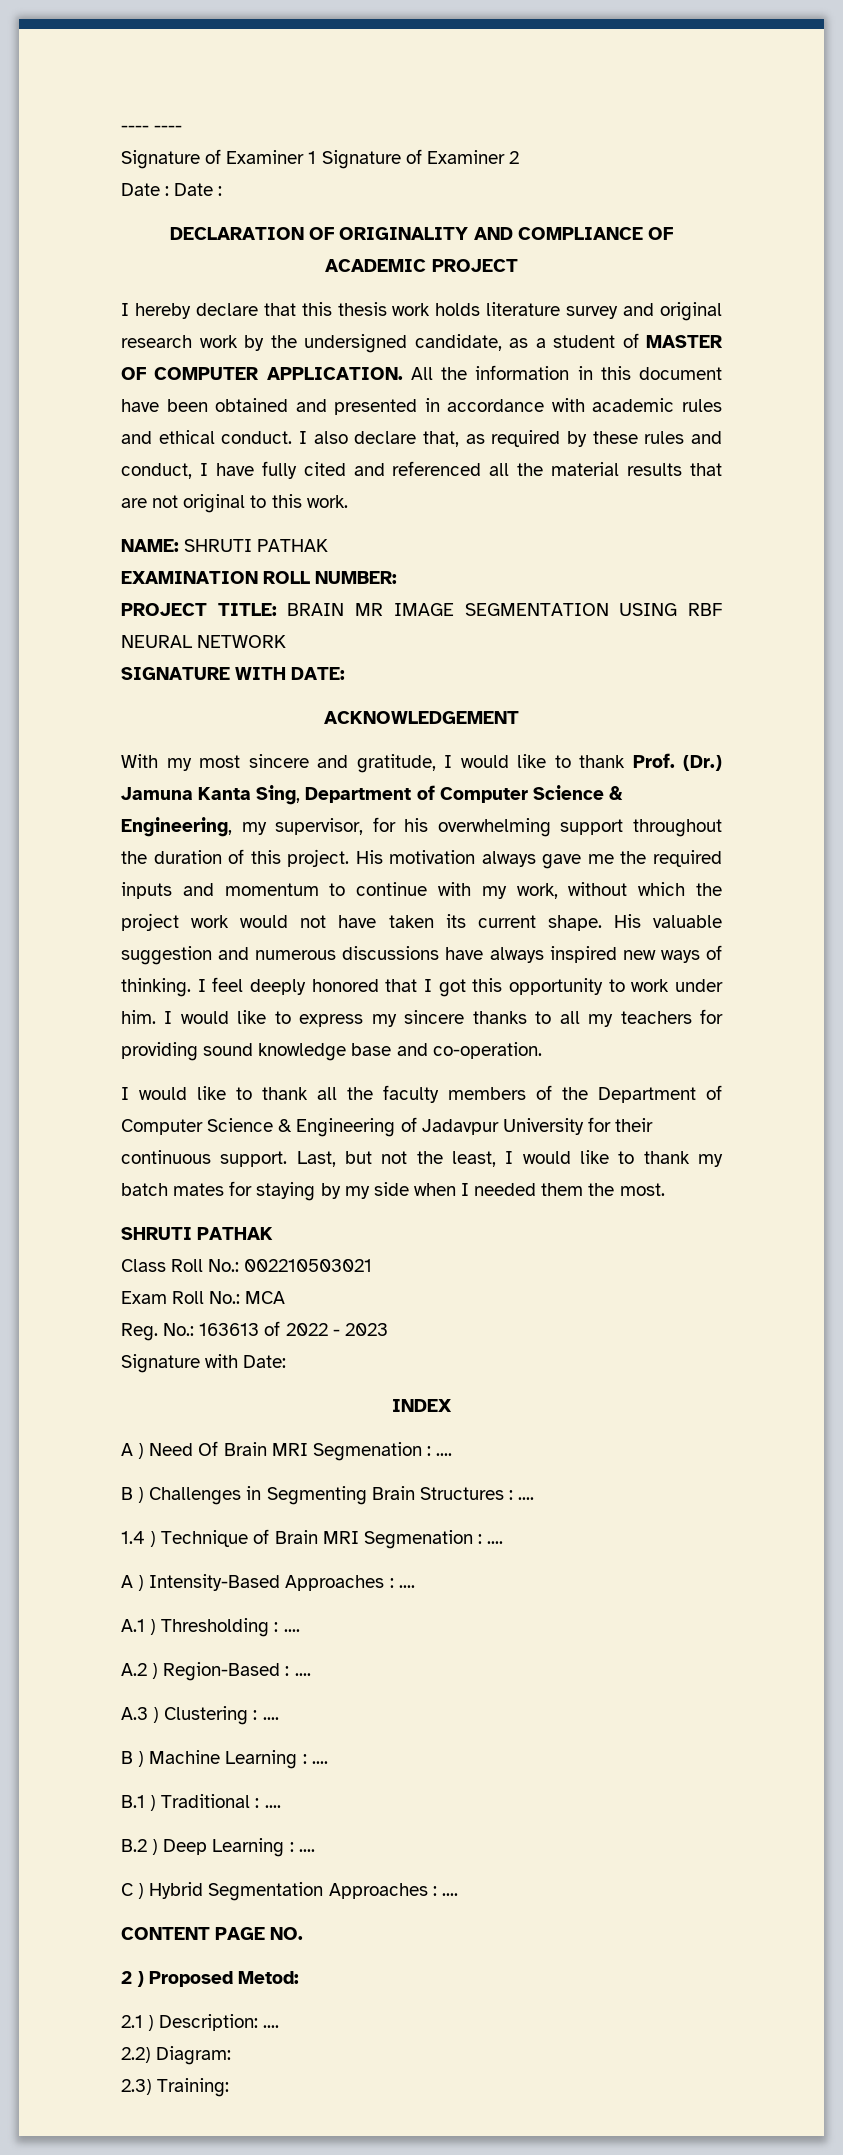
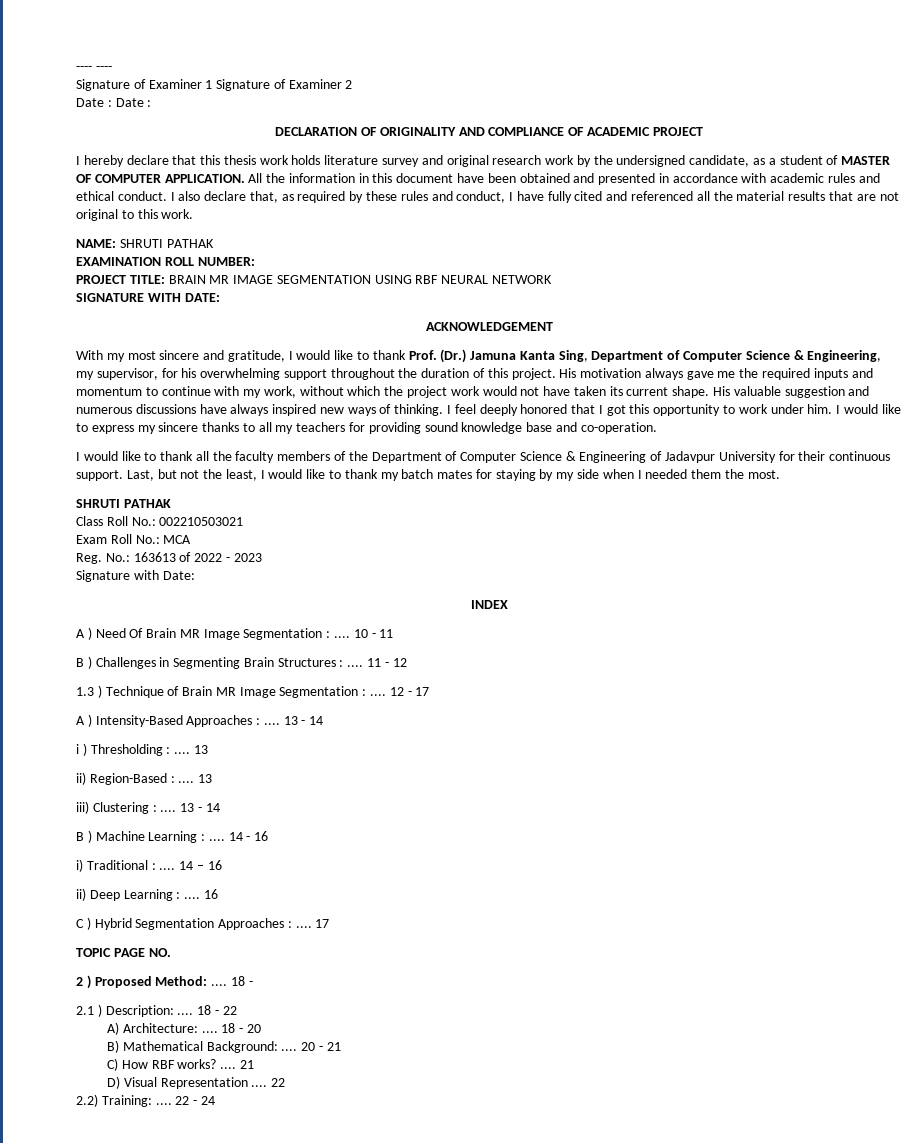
[271,1442,453,1461] MRI Segmenation : .... -> [179,628,394,640] MR Image Segmentation : .... 10 - 11
[121,1531,145,1544] // 1.4 -> [367,658,407,667] [76,687,94,696] 11 - 12 // 1.3
[322,1530,504,1549] MRI Segmenation : .... -> [215,686,430,698] MR Image Segmentation : .... 12 - 17
[121,1619,145,1632] // A.1 -> [283,716,324,725] [76,744,79,754] 13 - 14 // i
[121,1663,159,1679] // A.2 ) -> [193,745,208,754] [76,772,86,785] 13 // ii)
[121,1707,160,1723] // A.3 ) -> [198,774,213,783] [76,801,89,814] 13 // iii)
(279, 1718) none -> [180,803,220,812] 13 - 14
[121,1795,157,1811] // B.1 ) -> [228,831,269,841] [76,859,83,872] 14 - 16 // i)
[121,1839,159,1855] // B.2 ) -> [179,860,222,870] [76,888,86,901] 14 – 16 // ii)
(315, 1850) none -> [203,889,218,899] 16
[121,1927,210,1940] // CONTENT -> [315,919,330,928] [76,948,111,957] 17 // TOPIC
[238,1971,300,1984] Metod: -> [155,976,253,986] Method: .... 18 -
[121,2046,232,2065] [121,2078,230,2097] // 2.2) Diagram: // 2.3) Training: -> [197,1005,237,1015] [106,1022,261,1035] [106,1040,341,1053] [106,1058,254,1071] [106,1076,286,1089] [76,1094,215,1107] 18 - 22 // A) Architecture: .... 18 - 20 // B) Mathematical Background: .... 20 - 21 // C) How RBF works? .... 21 // D) Visual Representation .... 22 // 2.2) Training: .... 22 - 24

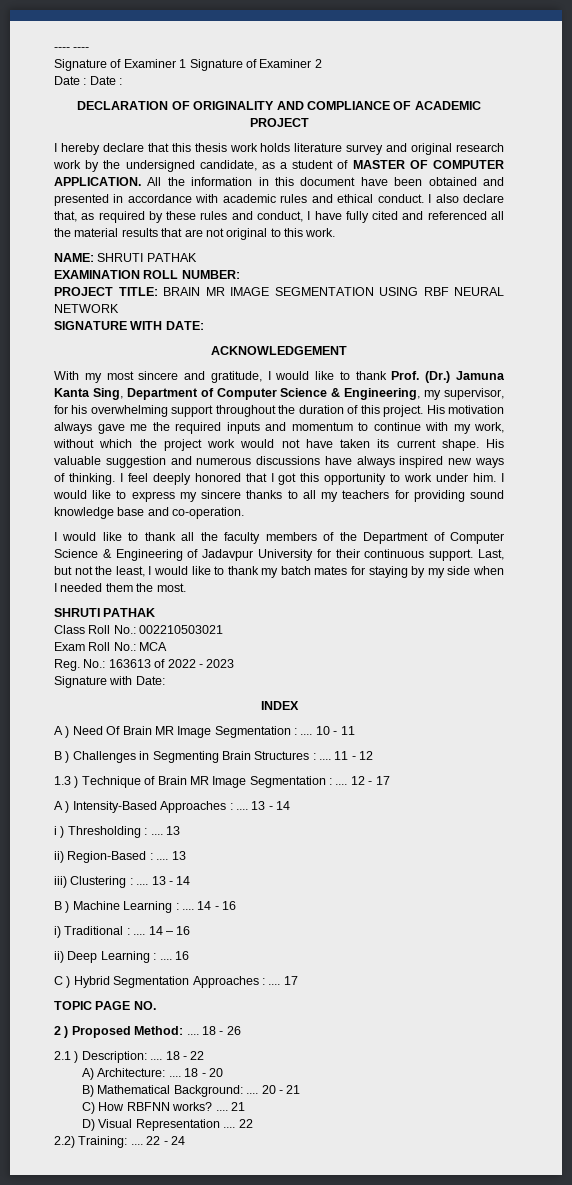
(253, 983) none -> [226,1026,241,1035] 26
[151,1060,175,1069] RBF -> [126,1102,170,1111] RBFNN

